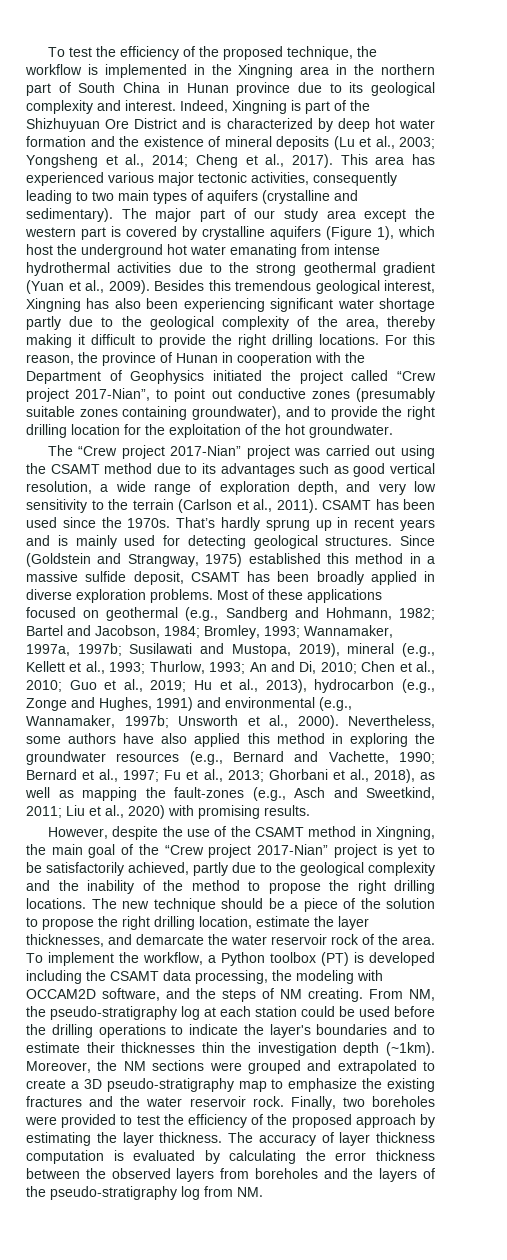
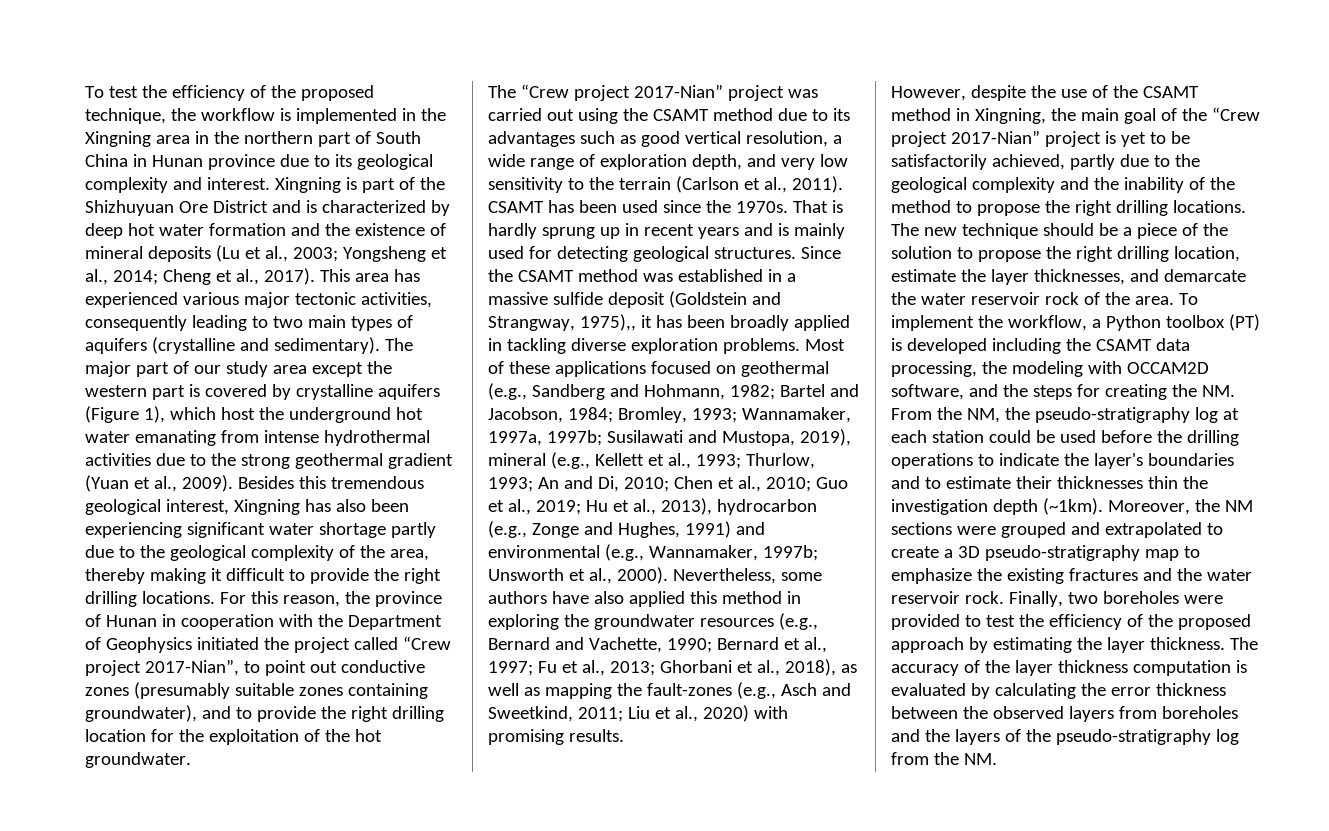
[180,100,228,113] Indeed, -> (270, 183) none
[176,517,216,528] That’s -> [792,200,843,213] That is
[26,553,435,567] [26,571,240,585] (Goldstein and Strangway, 1975) established this method in a massive sulfide deposit, CSAMT -> [488,269,796,282] [488,291,781,308] [488,314,652,331] the CSAMT method was established in a massive sulfide deposit (Goldstein and Strangway, 1975),, it
(435, 576) none -> [506,338,566,354] tackling
[262,988,403,1002] of NM creating. From -> [1076,384,1235,400] [891,407,962,420] for creating the NM. From the
(334, 1137) none -> [984,660,1010,673] the
(233, 1191) none -> [933,752,959,765] the

